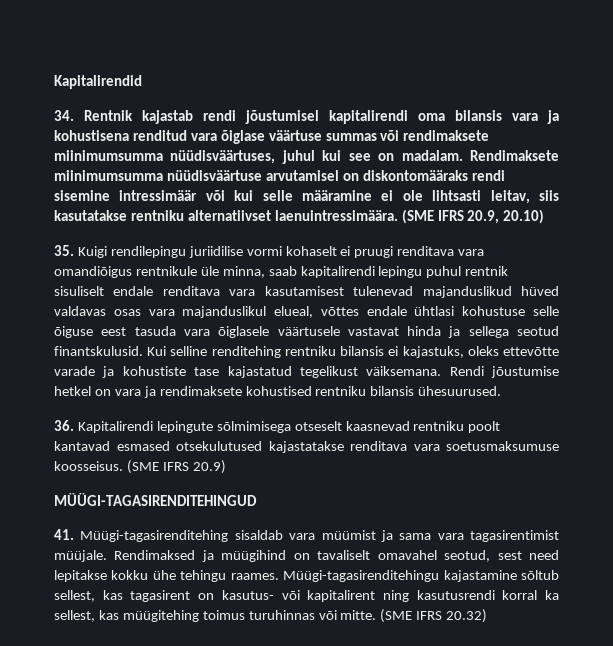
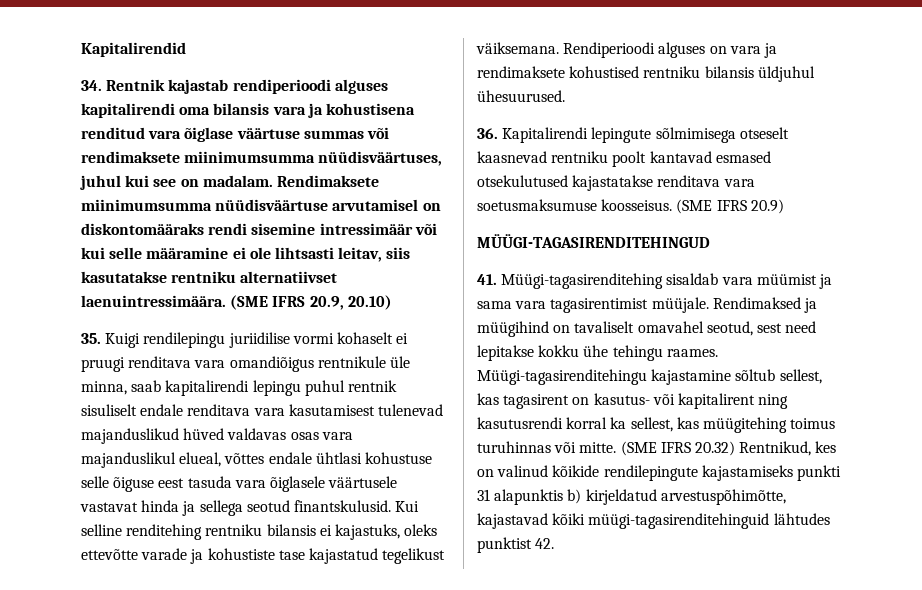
[203,110,319,124] rendi jõustumisel -> [232,79,388,94] rendiperioodi alguses
[449,366,559,378] [54,386,91,396] Rendi jõustumise hetkel -> [563,42,706,58] Rendiperioodi alguses
(415, 391) none -> [757,66,815,82] üldjuhul
(488, 616) none -> [739,441,837,456] [477,465,841,481] [477,489,786,505] [477,513,830,529] [477,537,555,553] Rentnikud, kes on valinud kõikide rendilepingute kajastamiseks punkti 31 alapunktis b) kirjeldatud arvestuspõhimõtte, kajastavad kõiki müügi-tagasirenditehinguid lähtudes punktist 42.

